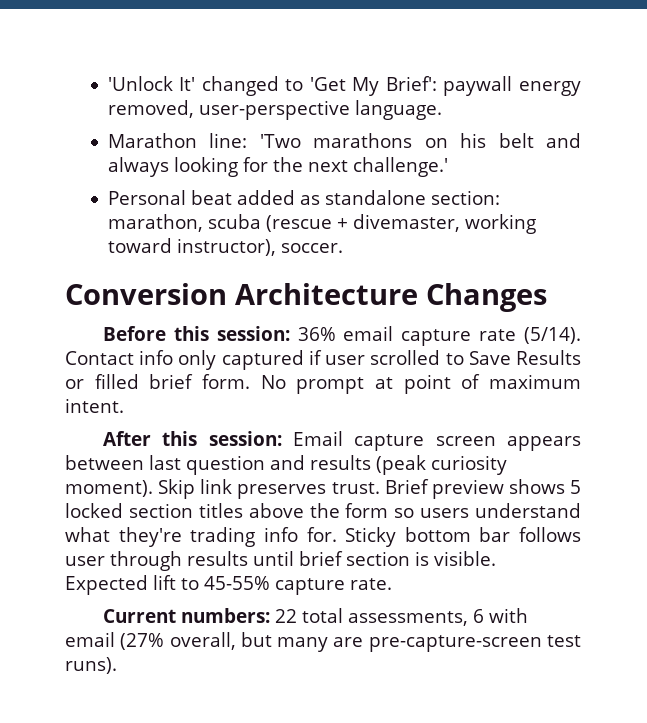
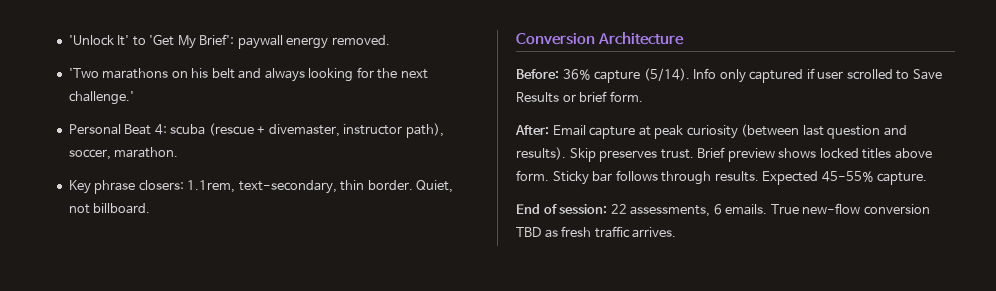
[201,76,279,96] changed -> (130, 40) none
[107,100,442,120] [107,133,248,148] removed, user-perspective language. // Marathon line: -> [331,35,390,45] removed. //
[190,190,500,205] [107,214,536,234] [107,238,343,256] [65,283,547,312] [103,326,581,346] [65,350,174,365] beat added as standalone section: marathon, scuba (rescue + divemaster, working toward instructor), soccer. // Conversion Architecture Changes // Before this session: 36% email capture rate (5/14). Contact info -> [124,123,444,138] [68,147,179,160] [68,180,454,194] [68,203,151,214] [516,32,685,45] [516,68,717,83] Beat 4: scuba (rescue + divemaster, instructor path), soccer, marathon. // Key phrase closers: 1.1rem, text-secondary, thin border. Quiet, not billboard. // Conversion Architecture // Before: 36% capture (5/14). Info
[94,374,139,389] filled -> (576, 98) none
[260,374,581,394] [65,398,124,413] [103,431,581,451] [65,455,507,475] [65,479,233,499] No prompt at point of maximum intent. // After this session: Email capture screen appears between last question and results (peak curiosity moment). Skip link -> [515,124,907,139] [516,147,596,162] // After: Email capture at peak curiosity (between last question and results). Skip
[570,480,581,494] [65,503,581,518] [65,527,581,547] [65,551,496,571] [65,575,392,595] [103,608,529,626] [65,632,581,652] [65,657,117,674] 5 locked section titles above the form so users understand what they're trading info for. Sticky bottom bar follows user through results until brief section is visible. Expected lift to 45-55% capture rate. // Current numbers: 22 total assessments, 6 with email (27% overall, but many are pre-capture-screen test runs). -> [819,148,932,159] [516,170,928,185] [516,203,930,217] [516,226,677,238] locked titles above form. Sticky bar follows through results. Expected 45-55% capture. // End of session: 22 assessments, 6 emails. True new-flow conversion TBD as fresh traffic arrives.

